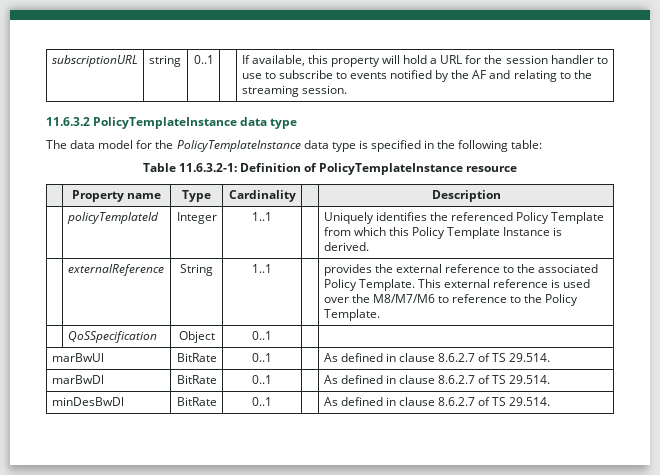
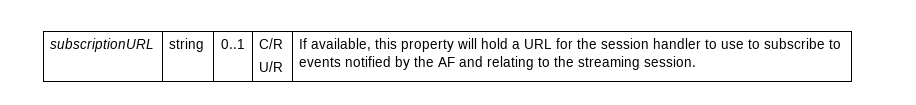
(214, 59) none -> [259,38,284,49] [259,61,284,72] C/R // U/R
[46,117,298,129] [46,140,543,152] [142,163,518,175] [71,190,162,202] [182,190,211,202] [228,190,296,202] [431,190,501,202] [66,212,159,224] [176,212,217,224] [252,212,272,221] [323,212,605,224] [323,227,563,239] [323,242,369,251] [67,264,164,276] [180,264,213,276] [252,264,272,273] [323,264,599,276] [323,279,591,291] [323,294,579,306] [323,309,380,321] [67,331,157,343] [178,331,215,343] [252,331,272,340] [51,353,104,362] [176,353,217,362] [252,353,272,362] [323,353,551,362] [51,375,104,384] [176,375,217,384] [252,375,272,384] [323,375,551,384] [51,397,124,406] [176,397,217,406] [252,397,272,406] [323,397,551,406] // 11.6.3.2 PolicyTemplateInstance data type // The data model for the PolicyTemplateInstance data type is specified in the following table: // Table 11.6.3.2-1: Definition of PolicyTemplateInstance resource // | Property name | Type | Cardinality | | Description // | policyTemplateId | Integer | 1..1 | | Uniquely identifies the referenced Policy Template from which this Policy Template Instance is derived. // | externalReference | String | 1..1 | | provides the external reference to the associated Policy Template. This external reference is used over the M8/M7/M6 to reference to the Policy Template. // | QoSSpecification | Object | 0..1 | | // marBwUl | BitRate | 0..1 | | As defined in clause 8.6.2.7 of TS 29.514. // marBwDl | BitRate | 0..1 | | As defined in clause 8.6.2.7 of TS 29.514. // minDesBwDl | BitRate | 0..1 | | As defined in clause 8.6.2.7 of TS 29.514. -> (697, 61) none

